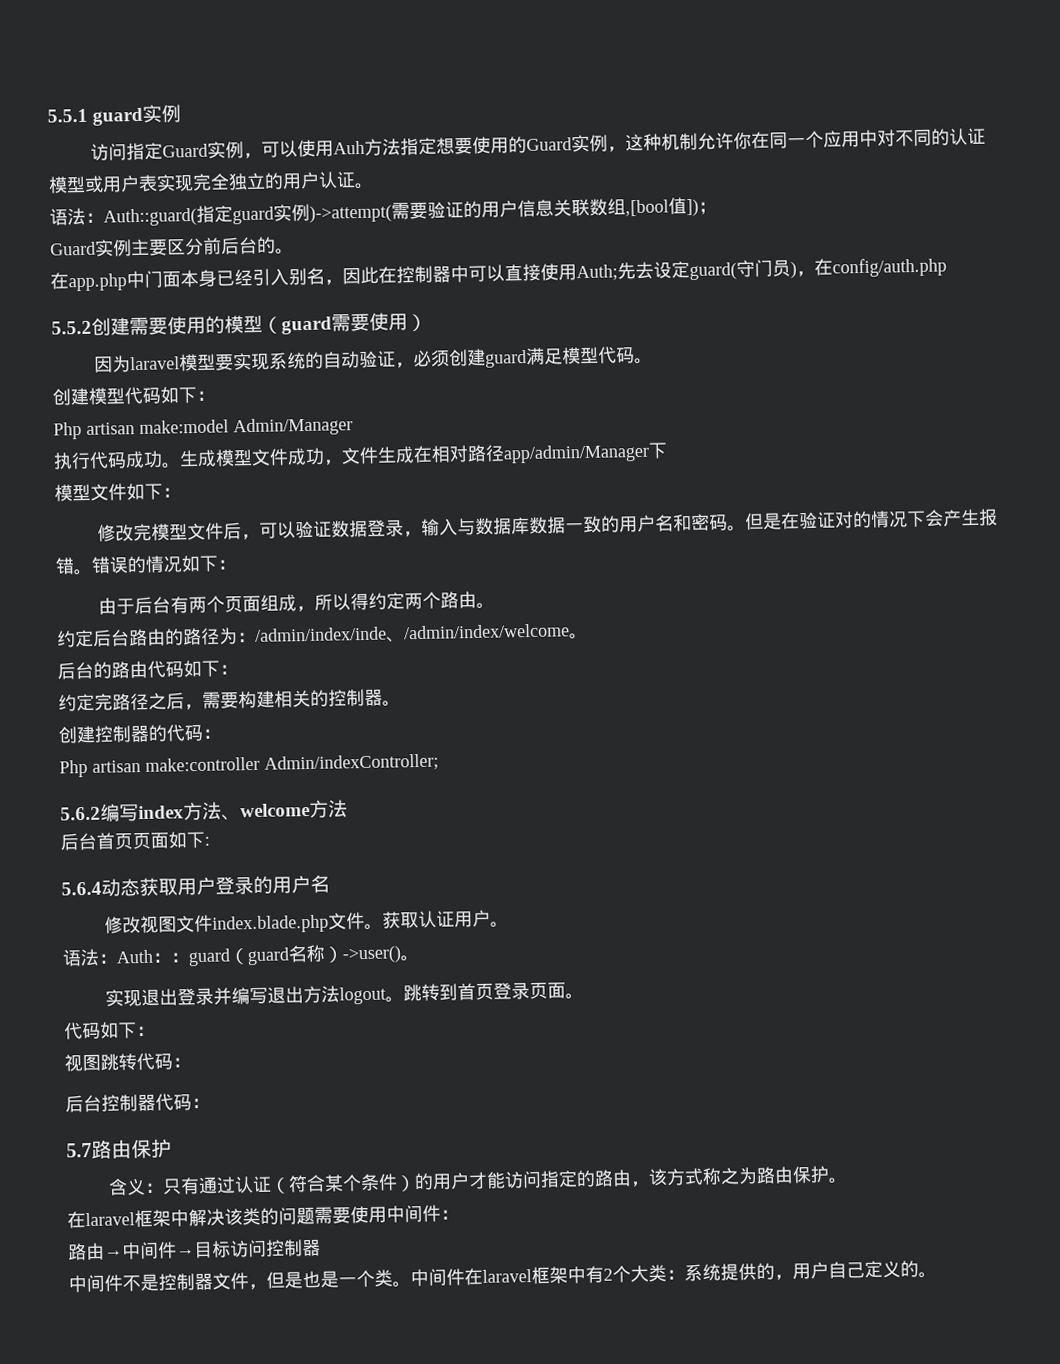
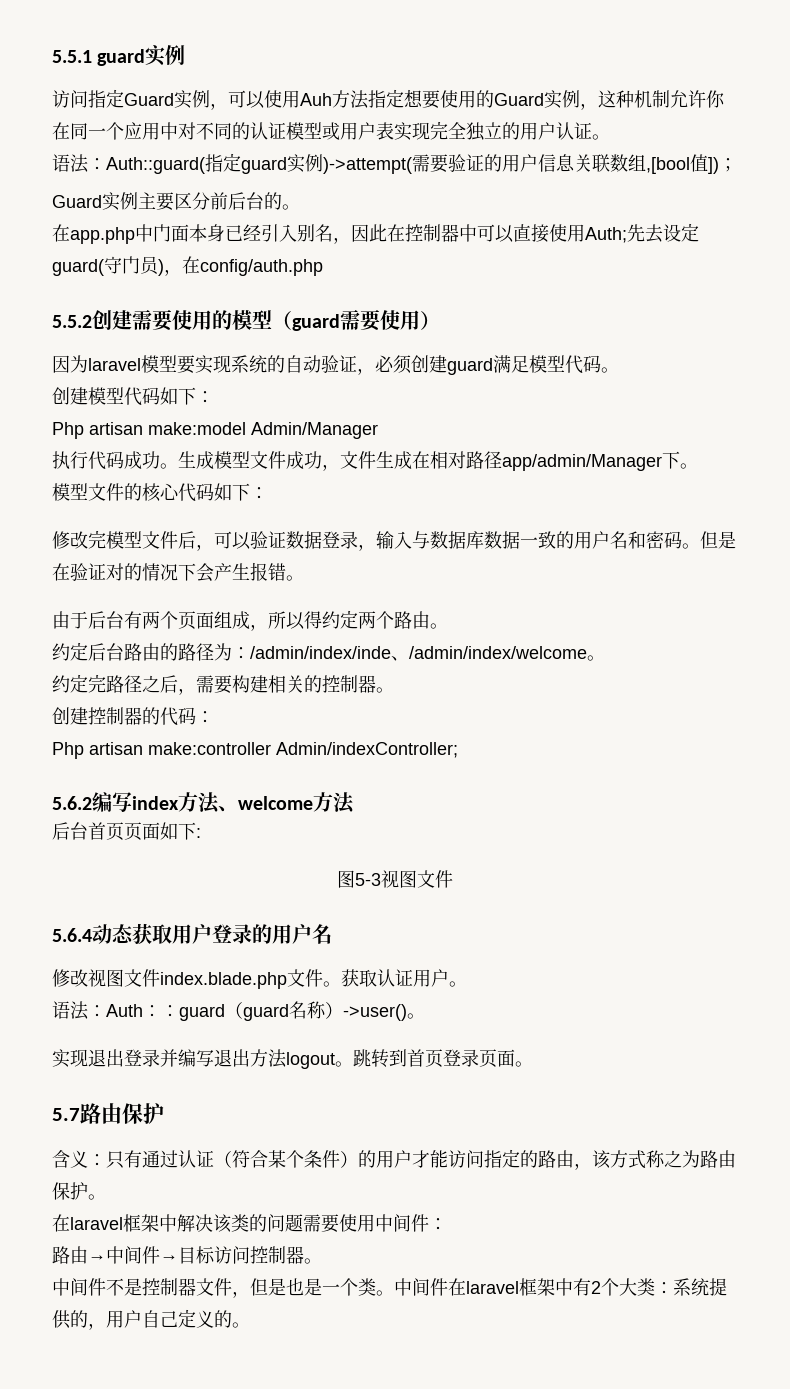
[54,483,127,502] // 模型文件 -> [680,463,698,469] [52,483,214,502] 。 // 模型文件的核心代码
[91,554,236,574] 错误的情况如下： -> (304, 578) none
[57,659,238,680] // 后台的路由代码如下： -> (605, 658) none
(210, 841) none -> [337,870,453,888] // 图5-3视图文件
[64,1021,155,1040] [64,1052,191,1072] [65,1093,210,1113] // 代码如下： // 视图跳转代码： // 后台控制器代码： -> (533, 1064) none
(321, 1247) none -> [304,1258,322,1264] 。

